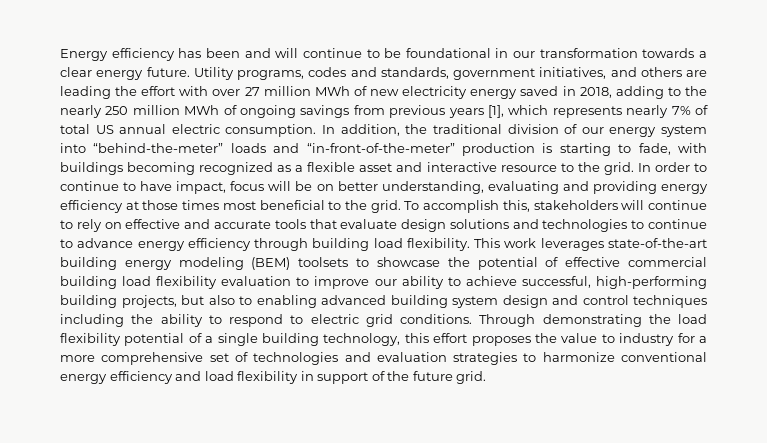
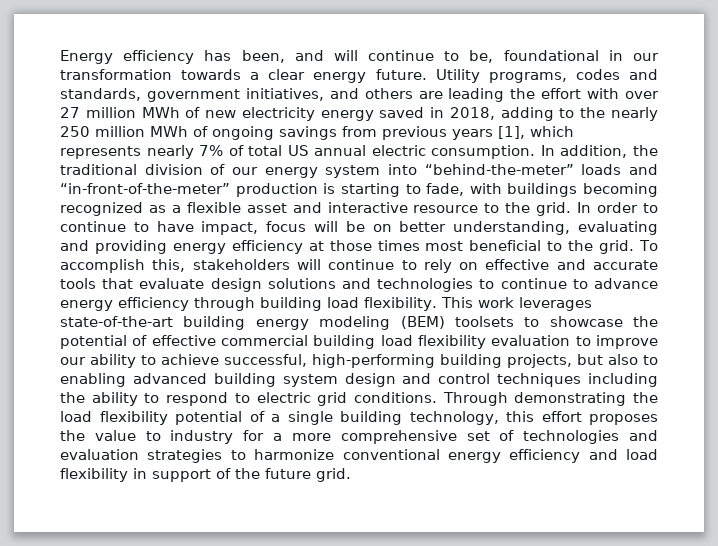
[205,48,240,58] been -> [241,50,285,63] been,
[384,48,402,58] be -> [469,50,494,63] be,

